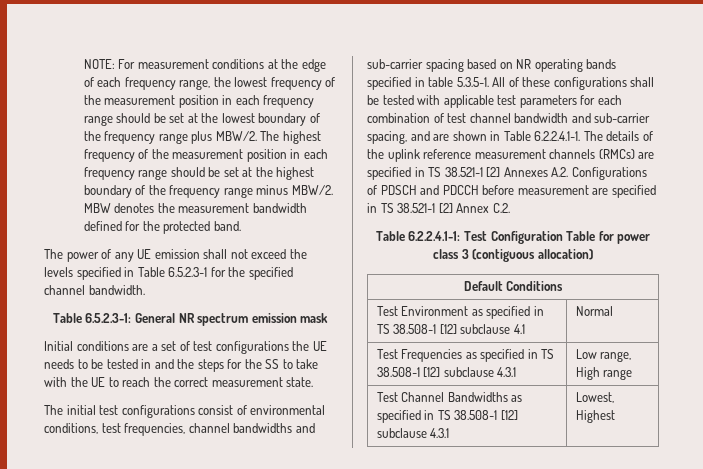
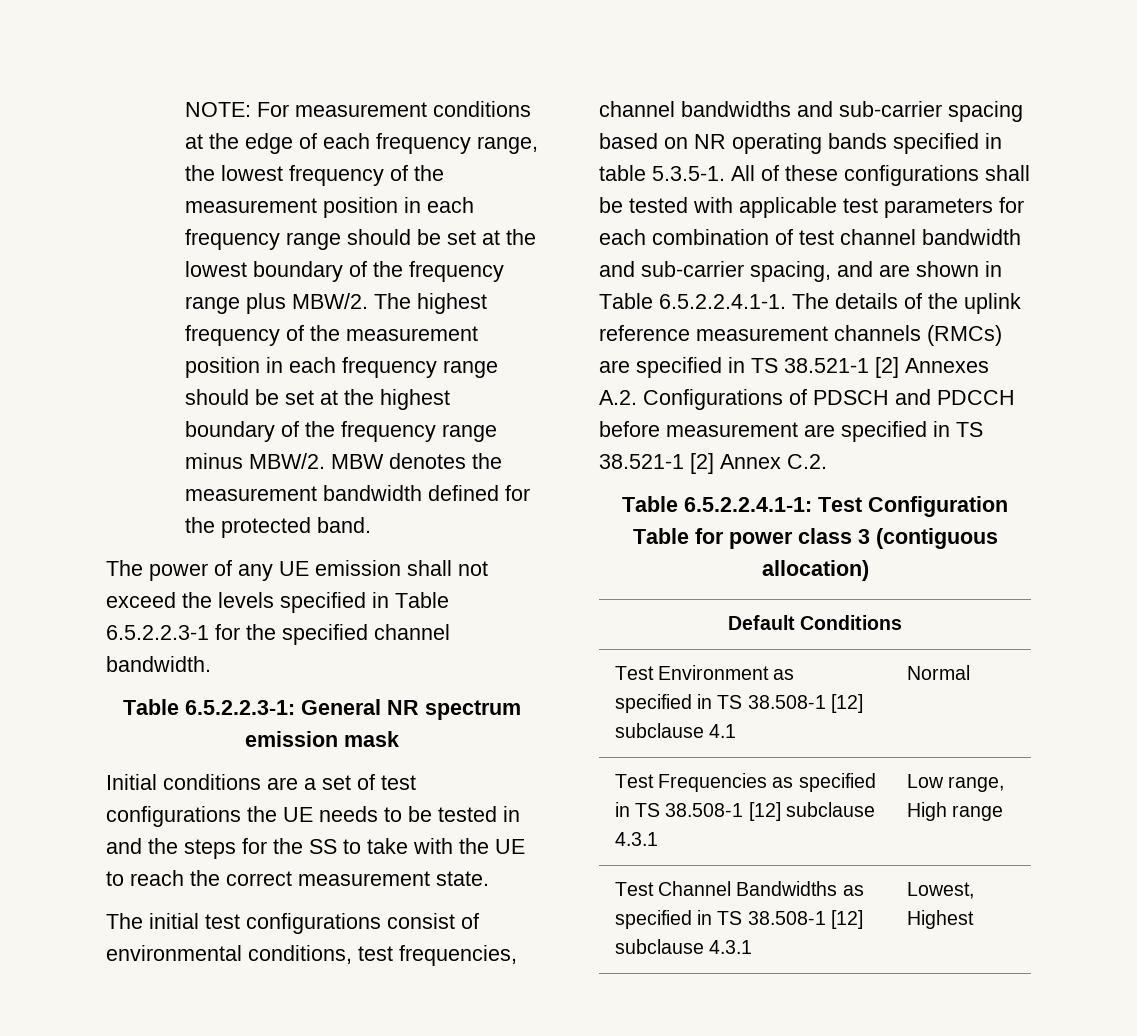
[168,267,208,277] 6.5.2.3-1 -> [106,625,209,640] 6.5.2.2.3-1
[85,313,132,323] 6.5.2.3-1: -> [185,700,295,715] 6.5.2.2.3-1:
[534,131,581,141] 6.2.2.4.1-1. -> [659,294,786,309] 6.5.2.2.4.1-1.
[408,231,461,241] 6.2.2.4.1-1: -> [684,497,812,512] 6.5.2.2.4.1-1:

